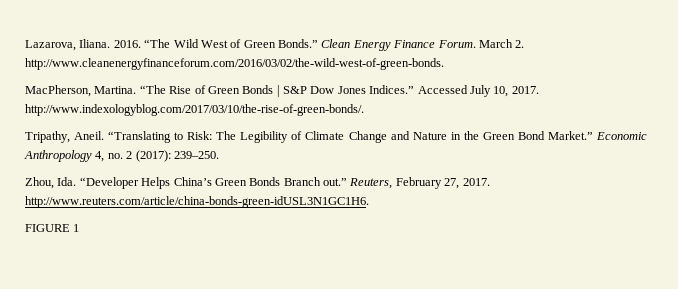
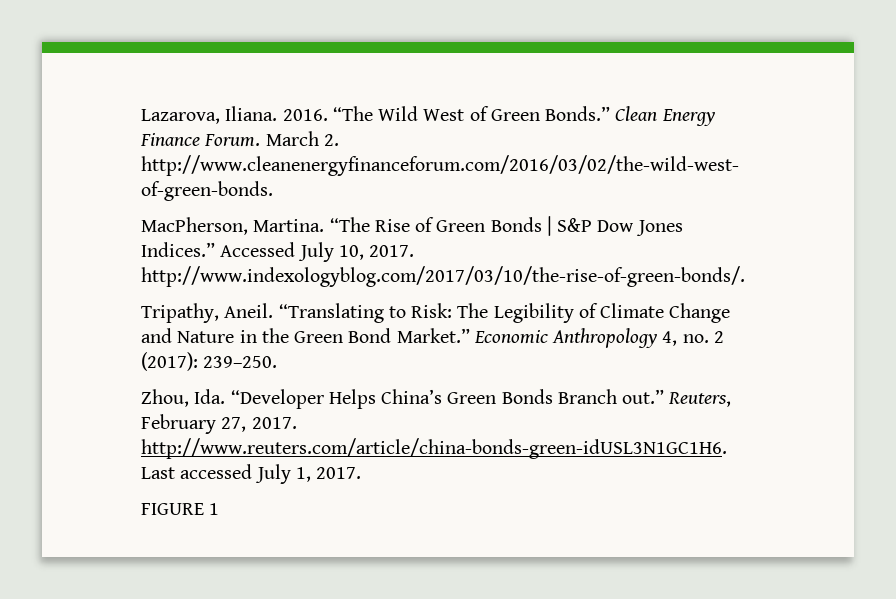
(369, 202) none -> [141,464,362,484] Last accessed July 1, 2017.

